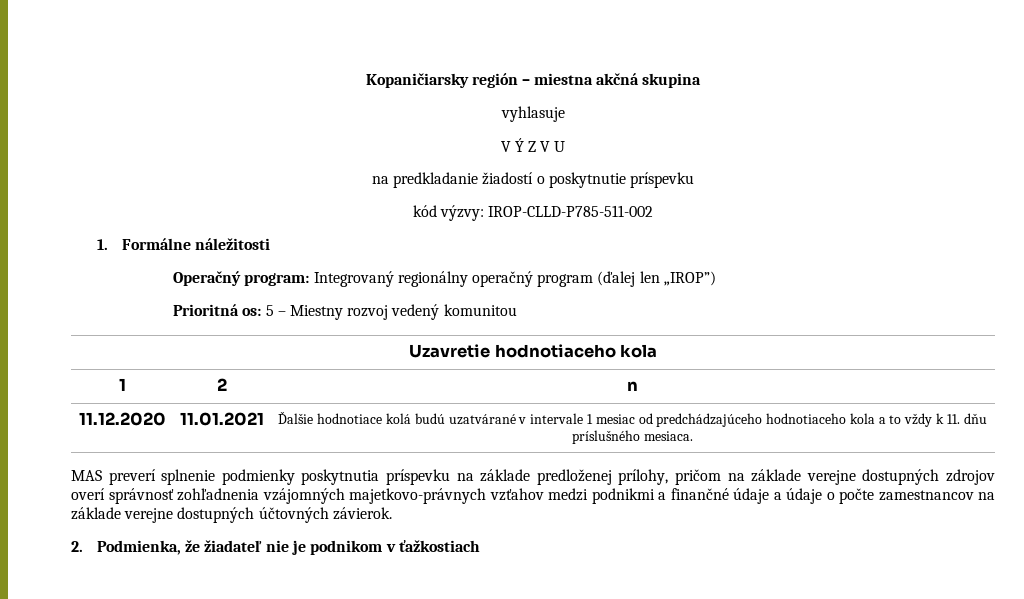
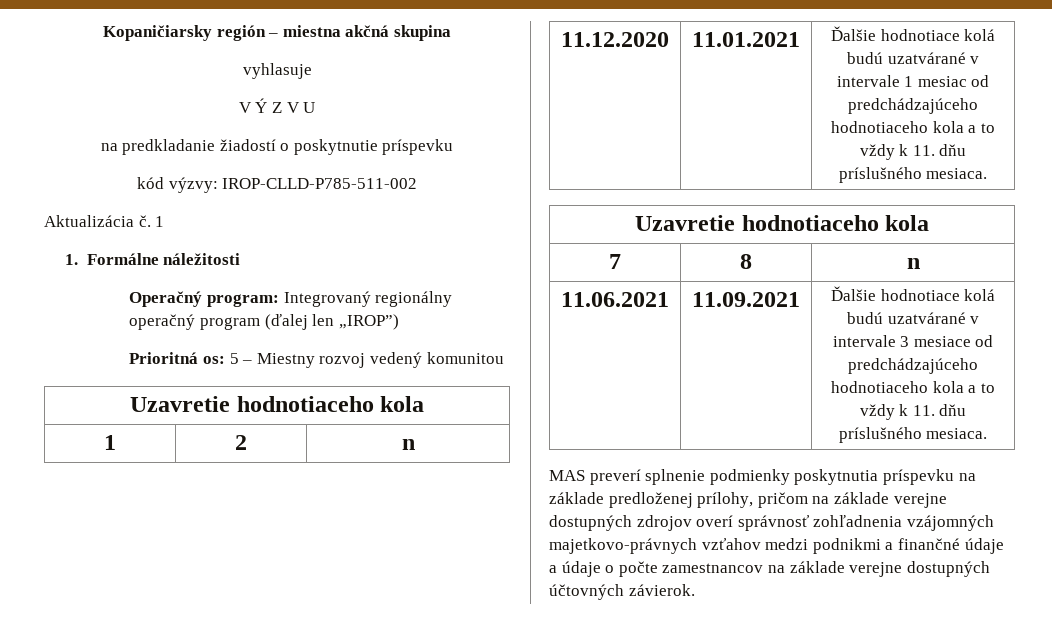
(654, 211) none -> [44,215,165,227] // Aktualizácia č. 1
(693, 436) none -> [635,215,929,231] [609,254,621,269] [740,254,752,269] [906,258,920,269] [561,292,669,307] [692,292,800,307] [830,286,996,301] [846,312,980,324] [832,335,994,347] [848,358,978,374] [831,381,995,393] [859,404,967,420] [838,427,988,443] // Uzavretie hodnotiaceho kola // 7 | 8 | n // 11.06.2021 | 11.09.2021 | Ďalšie hodnotiace kolá budú uzatvárané v intervale 3 mesiace od predchádzajúceho hodnotiaceho kola a to vždy k 11. dňu príslušného mesiaca.
[71,540,480,555] // 2. Podmienka, že žiadateľ nie je podnikom v ťažkostiach -> (695, 590) none

